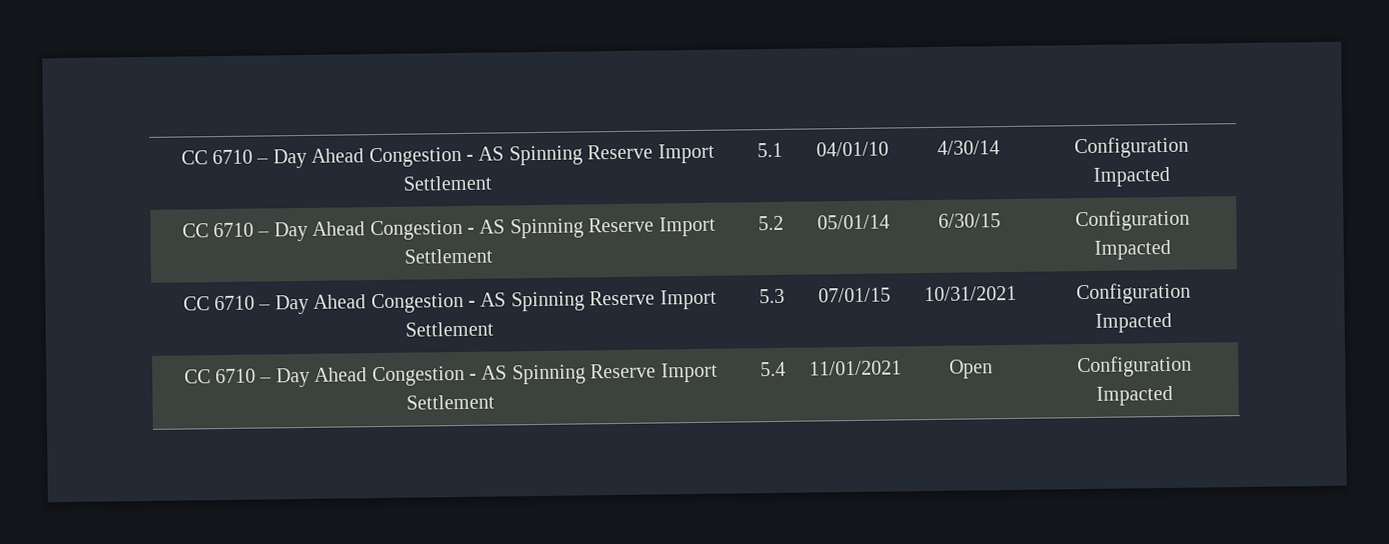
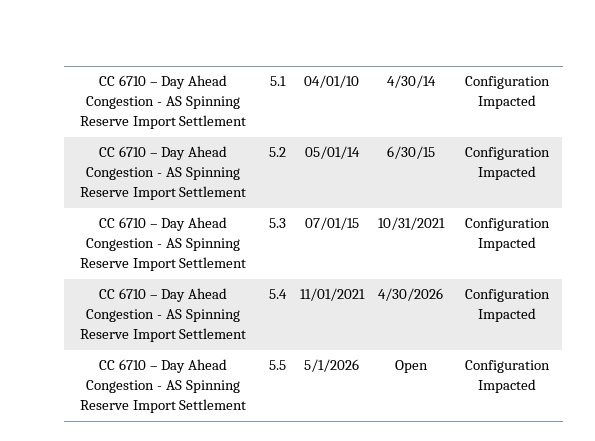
(902, 368) none -> [377,288,443,301] [464,289,550,302] [477,308,536,322] [98,359,228,373] [86,380,240,393] [79,399,247,413] [268,360,286,370] [304,359,359,372] | 4/30/2026 | Configuration Impacted // CC 6710 – Day Ahead Congestion - AS Spinning Reserve Import Settlement | 5.5 | 5/1/2026

